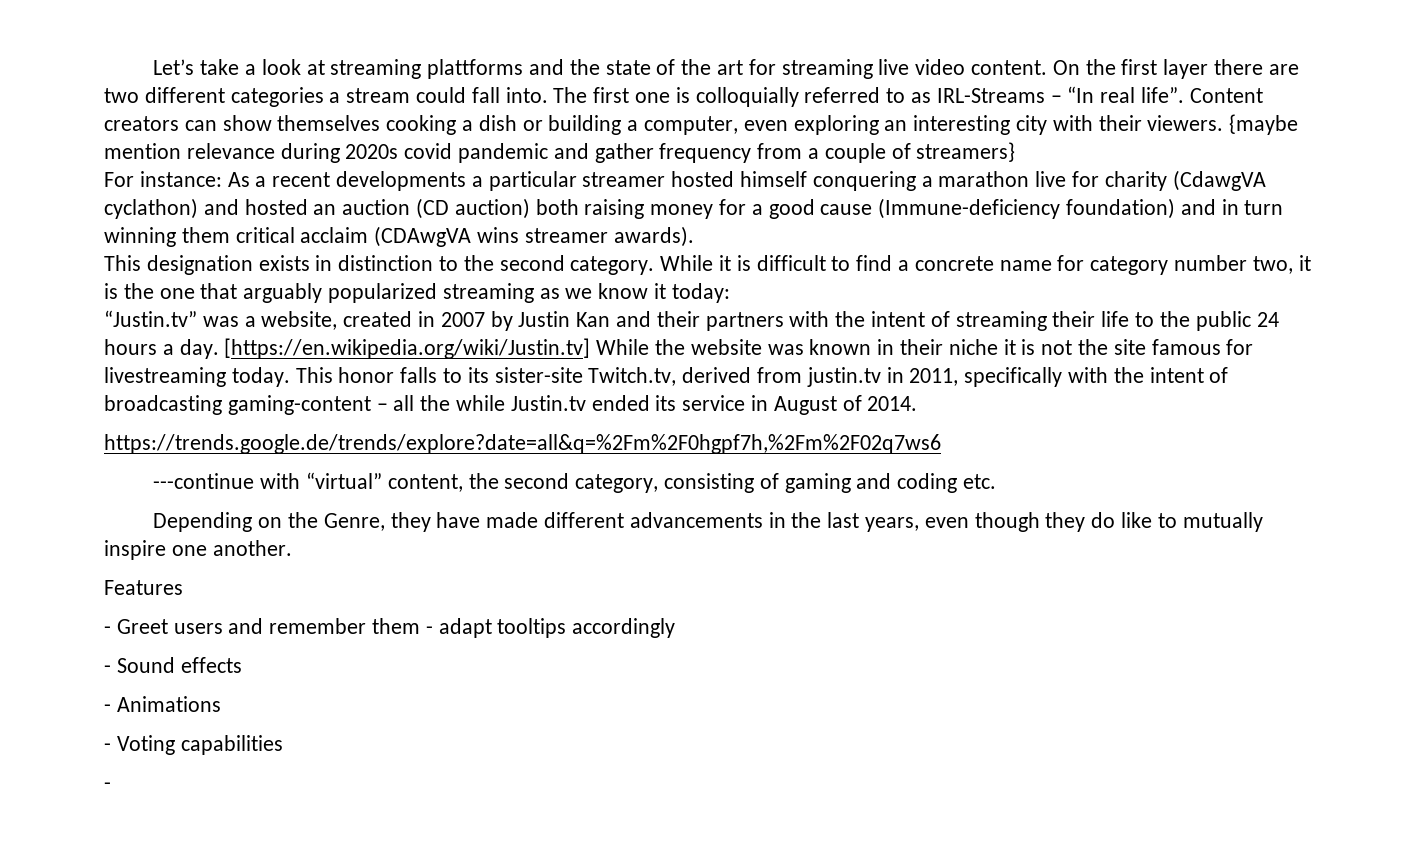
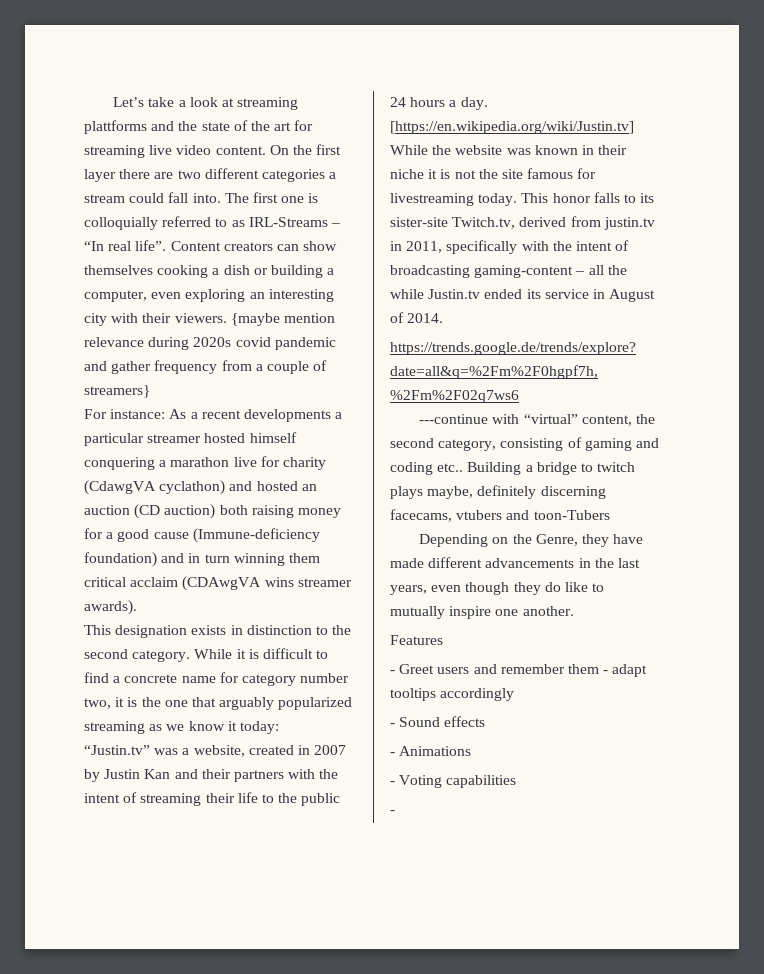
[963,474,997,489] etc. -> [437,462,636,475] [390,485,606,499] [390,509,610,522] etc.. Building a bridge to twitch plays maybe, definitely discerning facecams, vtubers and toon-Tubers

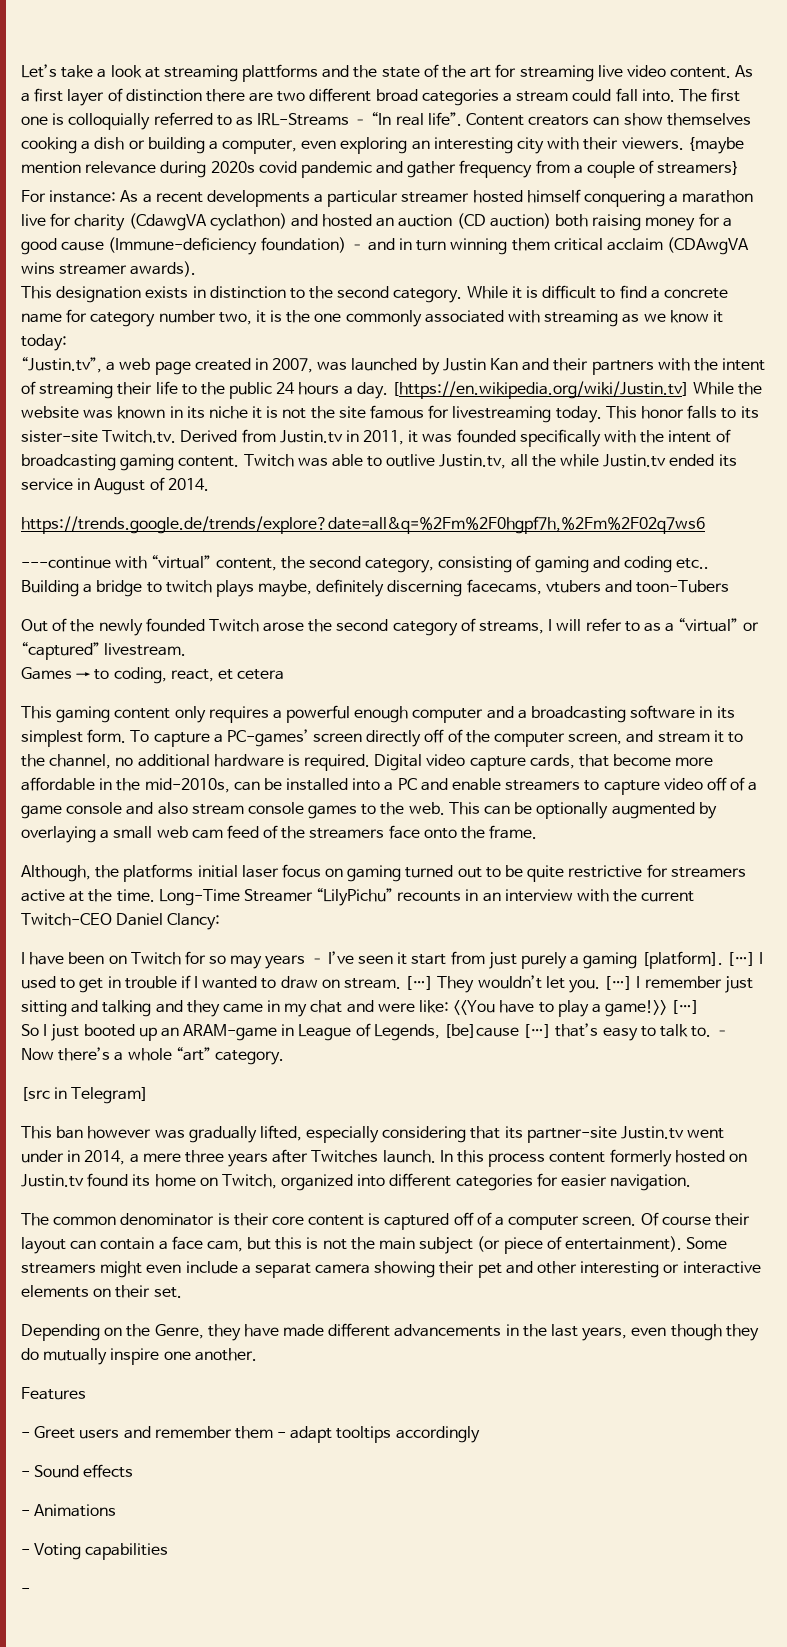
[269,144,342,155] [84,169,116,182] On the first layer -> [735,65,754,77] [21,88,202,106] As a first layer of distinction
(259, 173) none -> [375,89,418,102] broad
(157, 559) none -> [349,244,364,250] –
[191,697,353,710] that arguably popularized -> [345,310,541,327] commonly associated with
[84,745,347,757] “Justin.tv” was a website, created in 2007 -> [21,357,418,375] “Justin.tv”, a web page created in 2007, was launched
[598,145,628,155] their -> [186,406,205,419] its
[452,216,655,230] [390,241,443,253] Twitch.tv, derived from justin.tv in 2011, -> [102,429,516,445] Twitch.tv. Derived from Justin.tv in 2011, it was founded
[474,265,585,278] gaming-content – -> [120,454,507,471] gaming content. Twitch was able to outlive Justin.tv,
(610, 515) none -> [21,618,759,636] [21,642,187,660] [21,667,285,684] [21,705,735,723] [21,729,743,747] [21,754,714,771] [21,777,758,795] [21,802,717,819] [21,825,538,843] [21,864,746,882] [21,888,695,906] [21,913,221,930] [21,951,763,969] [21,975,753,993] [21,1000,700,1017] [21,1023,730,1041] [21,1047,284,1065] [21,1087,149,1104] [21,1125,725,1143] [21,1149,747,1167] [21,1173,692,1191] [21,1212,750,1230] [21,1236,728,1254] [21,1261,761,1278] [21,1285,182,1298] // Out of the newly founded Twitch arose the second category of streams, I will refer to as a “virtual” or “captured” livestream. // Games → to coding, react, et cetera // This gaming content only requires a powerful enough computer and a broadcasting software in its simplest form. To capture a PC-games’ screen directly off of the computer screen, and stream it to the channel, no additional hardware is required. Digital video capture cards, that become more affordable in the mid-2010s, can be installed into a PC and enable streamers to capture video off of a game console and also stream console games to the web. This can be optionally augmented by overlaying a small web cam feed of the streamers face onto the frame. // Although, the platforms initial laser focus on gaming turned out to be quite restrictive for streamers active at the time. Long-Time Streamer “LilyPichu” recounts in an interview with the current Twitch-CEO Daniel Clancy: // I have been on Twitch for so may years – I’ve seen it start from just purely a gaming [platform]. […] I used to get in trouble if I wanted to draw on stream. […] They wouldn’t let you. […] I remember just sitting and talking and they came in my chat and were like: <<You have to play a game!>> […] // So I just booted up an ARAM-game in League of Legends, [be]cause […] that’s easy to talk to. – Now there’s a whole “art” category. // [src in Telegram] // This ban however was gradually lifted, especially considering that its partner-site Justin.tv went under in 2014, a mere three years after Twitches launch. In this process content formerly hosted on Justin.tv found its home on Twitch, organized into different categories for easier navigation. // The common denominator is their core content is captured off of a computer screen. Of course their layout can contain a face cam, but this is not the main subject (or piece of entertainment). Some streamers might even include a separat camera showing their pet and other interesting or interactive elements on their set.
[564,582,605,592] like to -> (39, 1354) none

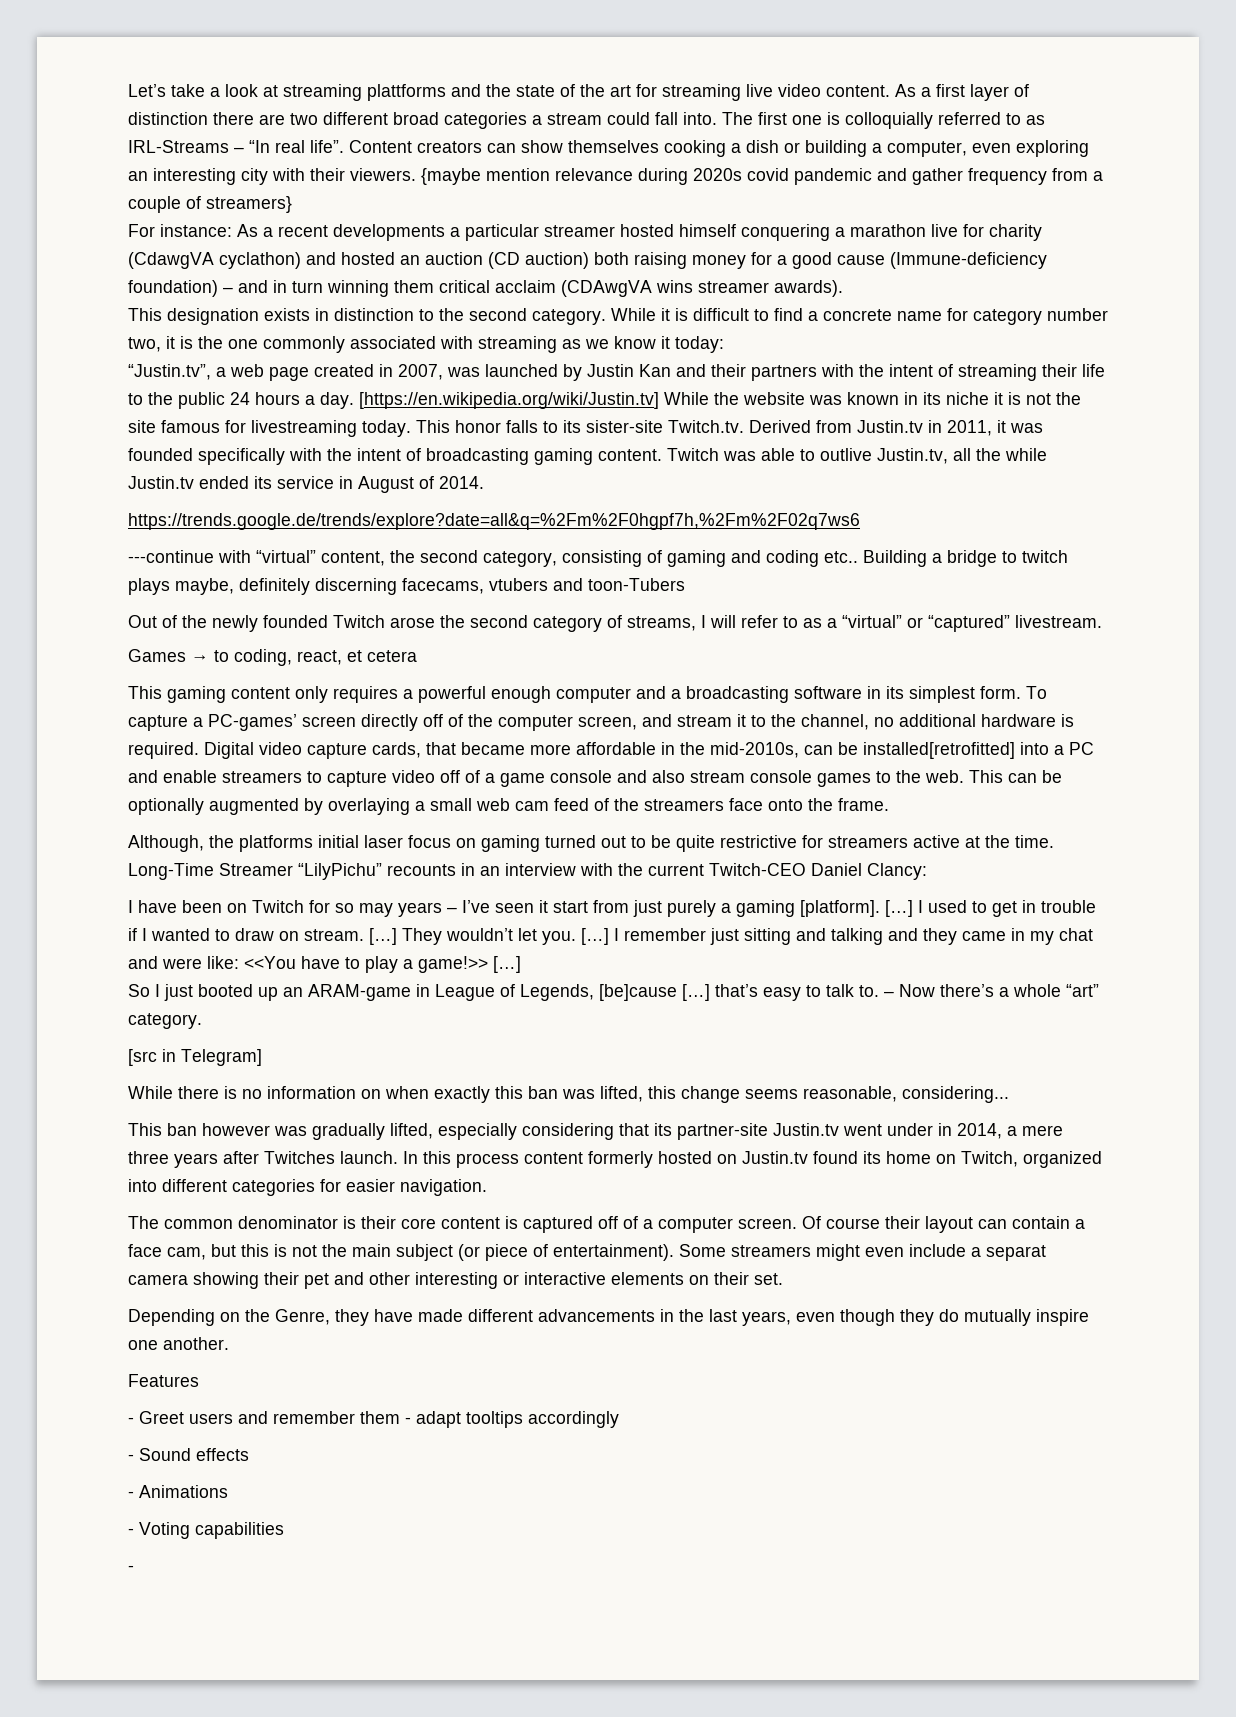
[613,754,672,766] become -> [461,742,525,755] became
[286,778,349,791] installed -> [863,742,1015,759] installed[retrofitted]
(149, 1095) none -> [128,1086,1009,1103] // While there is no information on when exactly this ban was lifted, this change seems reasonable, considering...

